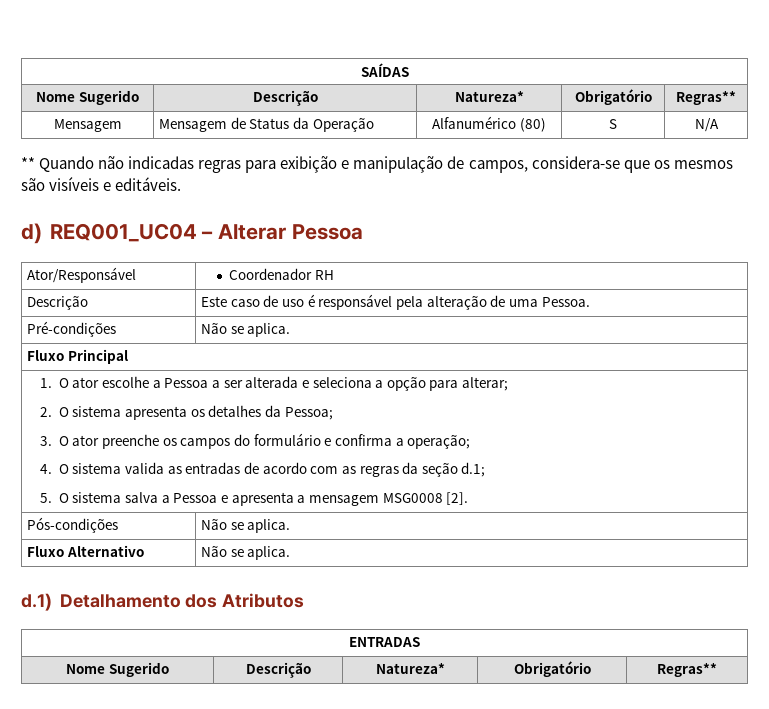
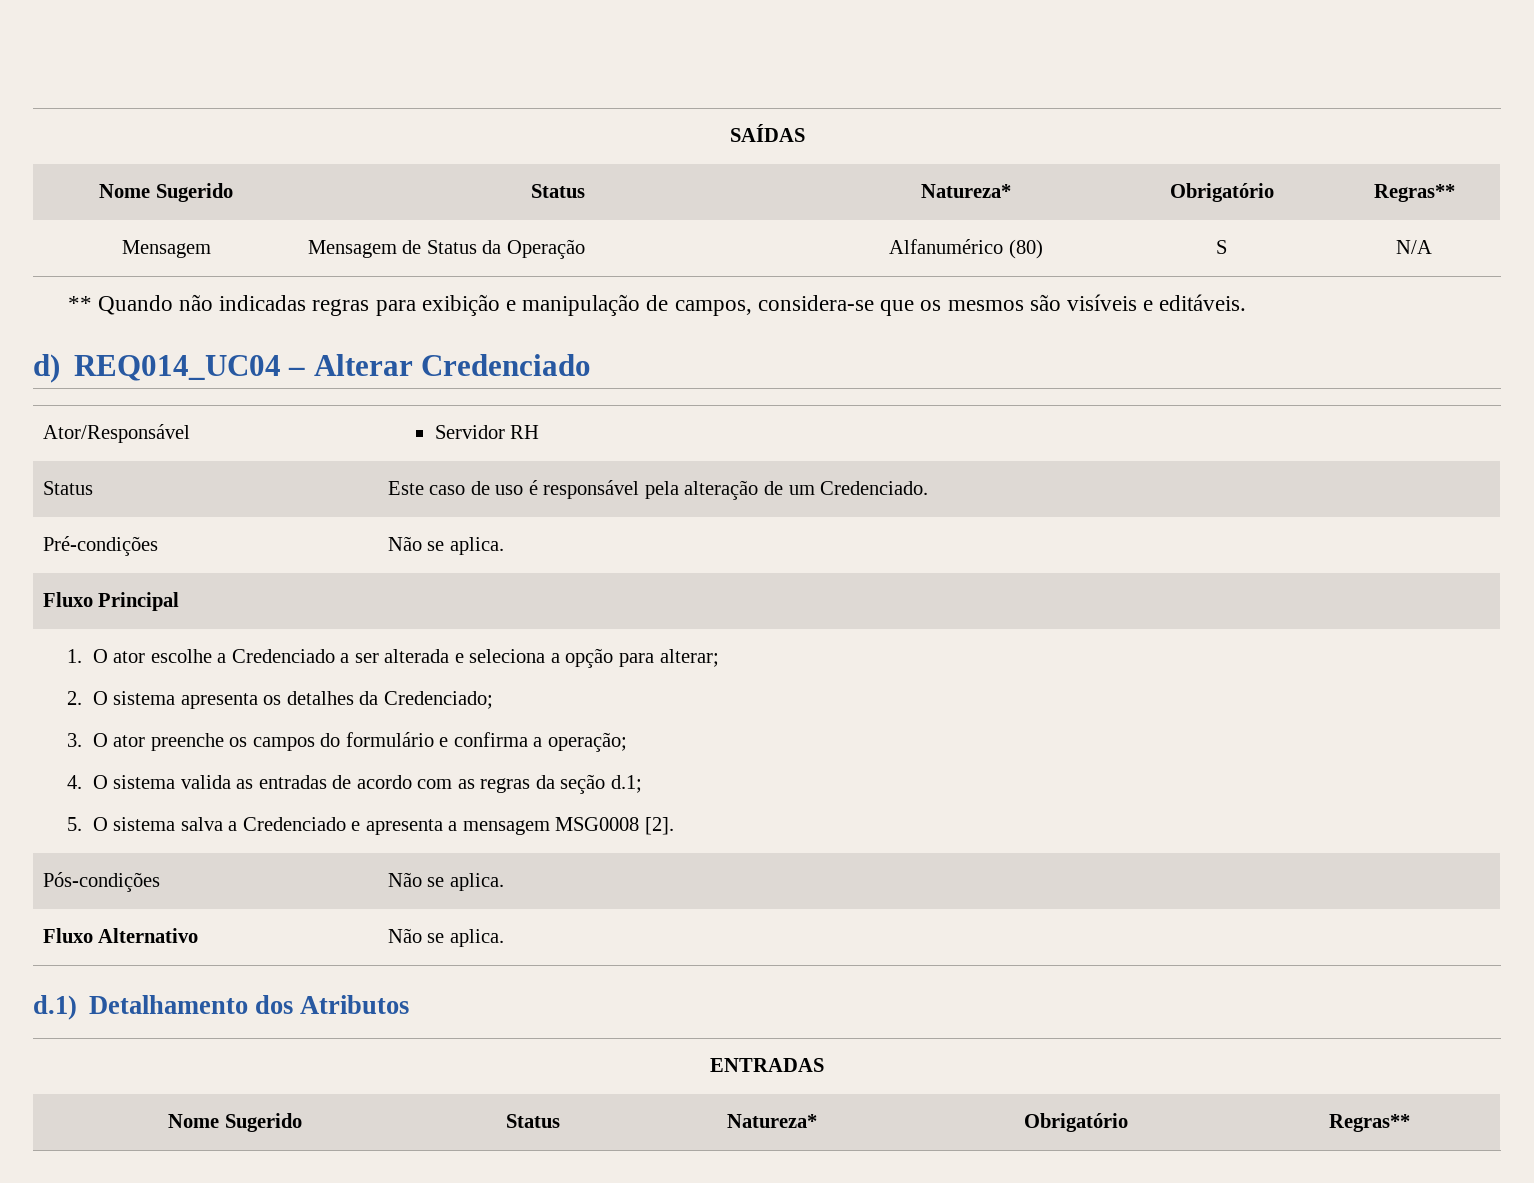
[252,90,318,106] Descrição -> [530,184,585,198] Status
[49,223,197,242] REQ001_UC04 -> [73,355,281,381] REQ014_UC04
[291,224,363,240] Pessoa -> [421,354,592,376] Credenciado
[228,268,312,280] Coordenador -> [434,425,505,439] Servidor
[27,296,89,310] Descrição -> [42,481,93,495] Status
[508,297,590,307] uma Pessoa. -> [788,481,929,495] um Credenciado.
[164,378,209,388] Pessoa -> [231,649,335,663] Credenciado
[284,407,333,420] Pessoa; -> [383,691,493,709] Credenciado;
[173,493,218,503] Pessoa -> [242,817,346,831] Credenciado
[245,662,311,678] Descrição -> [505,1114,560,1128] Status

